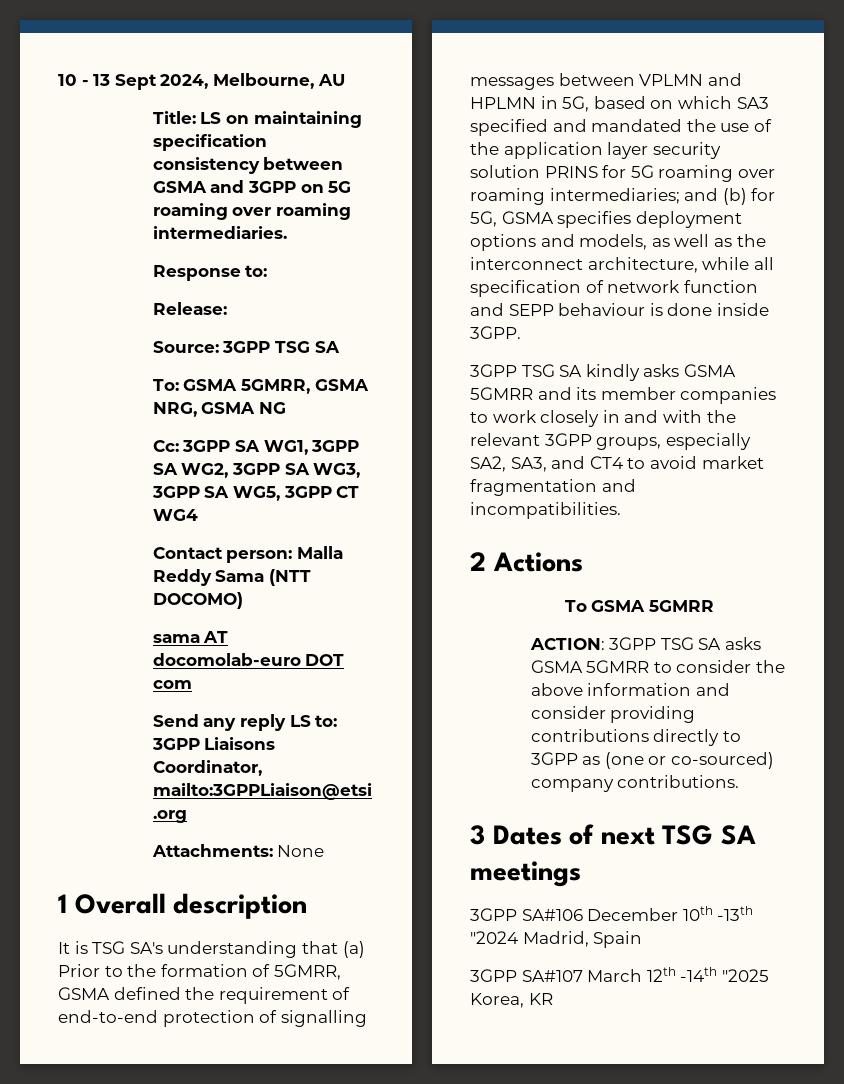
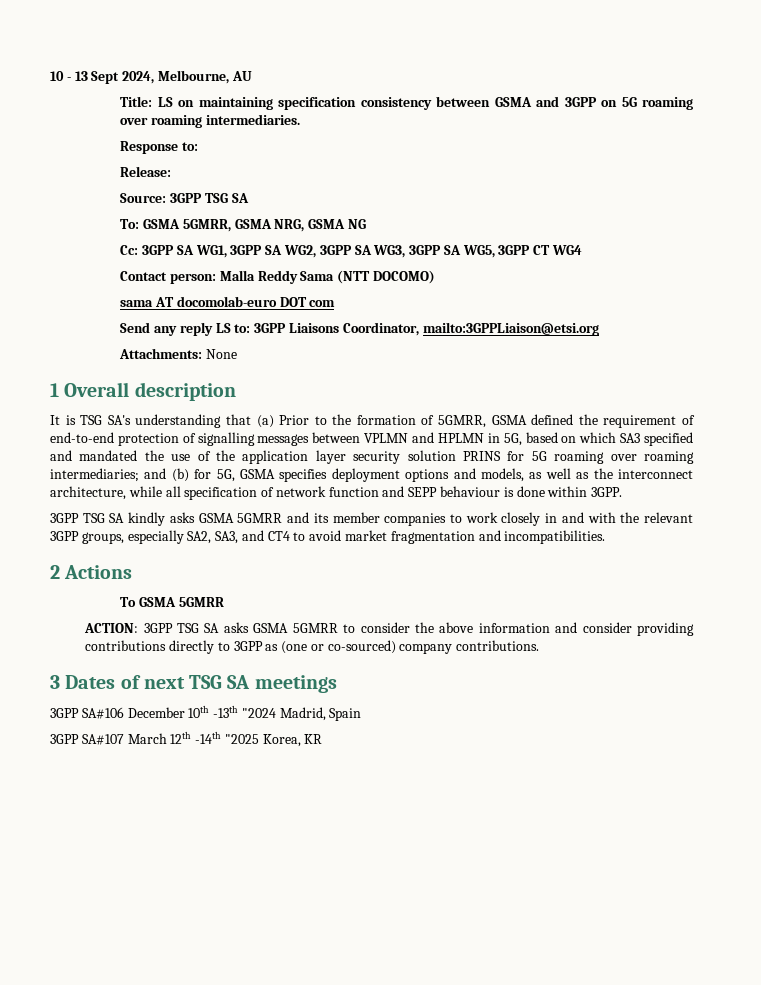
[716,303,769,316] inside -> [547,486,588,497] within

